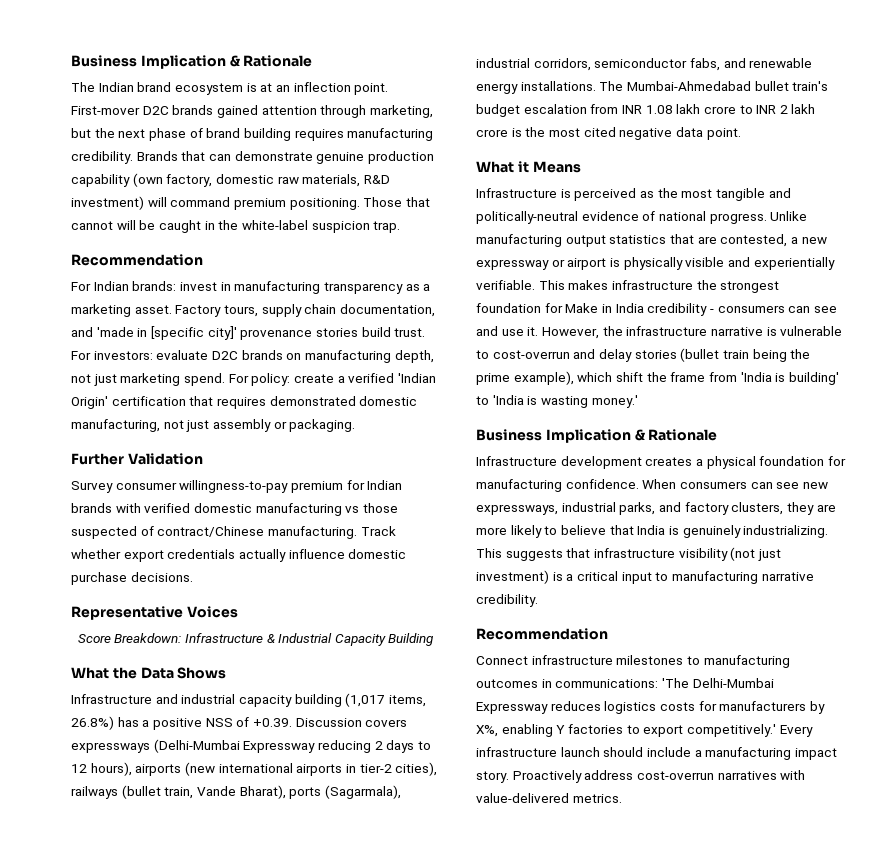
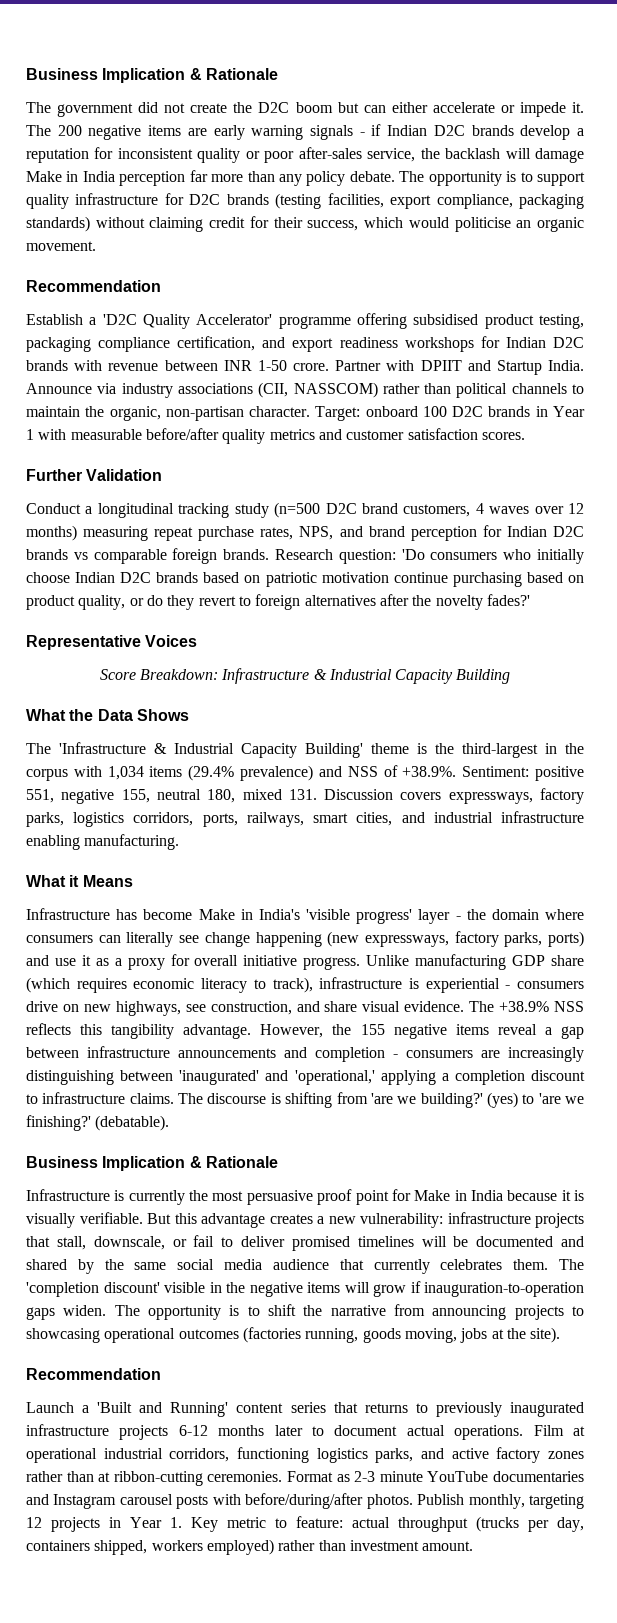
[98,82,389,95] [71,105,433,118] [71,128,434,141] [71,151,434,164] [71,173,390,187] [71,196,430,210] [71,220,401,233] [71,254,203,266] [71,281,431,294] [71,304,435,317] [71,326,426,340] [71,350,434,363] [71,373,436,386] [71,396,418,409] [71,419,356,432] [71,453,203,465] [71,480,403,493] [71,503,398,516] [71,526,396,539] [71,549,407,562] [71,572,193,585] Indian brand ecosystem is at an inflection point. First-mover D2C brands gained attention through marketing, but the next phase of brand building requires manufacturing credibility. Brands that can demonstrate genuine production capability (own factory, domestic raw materials, R&D investment) will command premium positioning. Those that cannot will be caught in the white-label suspicion trap. // Recommendation // For Indian brands: invest in manufacturing transparency as a marketing asset. Factory tours, supply chain documentation, and 'made in [specific city]' provenance stories build trust. For investors: evaluate D2C brands on manufacturing depth, not just marketing spend. For policy: create a verified 'Indian Origin' certification that requires demonstrated domestic manufacturing, not just assembly or packaging. // Further Validation // Survey consumer willingness-to-pay premium for Indian brands with verified domestic manufacturing vs those suspected of contract/Chinese manufacturing. Track whether export credentials actually influence domestic purchase decisions. -> [57,102,584,117] [26,124,585,140] [26,147,584,163] [26,170,585,186] [26,193,585,209] [26,216,585,232] [26,241,96,251] [26,280,161,292] [26,313,584,329] [26,336,584,352] [26,360,584,375] [26,382,584,398] [26,406,585,421] [26,428,525,444] [26,469,163,481] [26,502,584,518] [26,525,584,541] [26,548,584,564] [26,572,584,587] [26,594,530,610] government did not create the D2C boom but can either accelerate or impede it. The 200 negative items are early warning signals - if Indian D2C brands develop a reputation for inconsistent quality or poor after-sales service, the backlash will damage Make in India perception far more than any policy debate. The opportunity is to support quality infrastructure for D2C brands (testing facilities, export compliance, packaging standards) without claiming credit for their success, which would politicise an organic movement. // Recommendation // Establish a 'D2C Quality Accelerator' programme offering subsidised product testing, packaging compliance certification, and export readiness workshops for Indian D2C brands with revenue between INR 1-50 crore. Partner with DPIIT and Startup India. Announce via industry associations (CII, NASSCOM) rather than political channels to maintain the organic, non-partisan character. Target: onboard 100 D2C brands in Year 1 with measurable before/after quality metrics and customer satisfaction scores. // Further Validation // Conduct a longitudinal tracking study (n=500 D2C brand customers, 4 waves over 12 months) measuring repeat purchase rates, NPS, and brand perception for Indian D2C brands vs comparable foreign brands. Research question: 'Do consumers who initially choose Indian D2C brands based on patriotic motivation continue purchasing based on product quality, or do they revert to foreign alternatives after the novelty fades?'
[71,693,426,707] [71,716,408,730] [71,739,431,753] [71,762,438,776] [71,785,401,799] [476,58,813,71] [476,81,829,94] [476,104,816,117] [476,127,741,140] [476,161,581,173] [476,188,791,201] [476,211,808,224] [476,234,827,247] [476,257,835,270] [476,280,780,293] [476,303,837,316] [476,326,843,339] [476,348,811,362] [476,371,839,385] [476,395,638,408] Infrastructure and industrial capacity building (1,017 items, 26.8%) has a positive NSS of +0.39. Discussion covers expressways (Delhi-Mumbai Expressway reducing 2 days to 12 hours), airports (new international airports in tier-2 cities), railways (bullet train, Vande Bharat), ports (Sagarmala), industrial corridors, semiconductor fabs, and renewable energy installations. The Mumbai-Ahmedabad bullet train's budget escalation from INR 1.08 lakh crore to INR 2 lakh crore is the most cited negative data point. // What it Means // Infrastructure is perceived as the most tangible and politically-neutral evidence of national progress. Unlike manufacturing output statistics that are contested, a new expressway or airport is physically visible and experientially verifiable. This makes infrastructure the strongest foundation for Make in India credibility - consumers can see and use it. However, the infrastructure narrative is vulnerable to cost-overrun and delay stories (bullet train being the prime example), which shift the frame from 'India is building' to 'India is wasting money.' -> [26,742,584,758] [26,765,584,781] [26,788,584,804] [26,811,584,827] [26,834,180,850] [26,875,133,887] [26,908,584,924] [26,931,584,947] [26,954,584,970] [26,977,584,993] [26,1001,585,1016] [26,1023,585,1039] [26,1046,584,1062] [26,1070,585,1085] [26,1092,584,1108] [26,1115,170,1131] The 'Infrastructure & Industrial Capacity Building' theme is the third-largest in the corpus with 1,034 items (29.4% prevalence) and NSS of +38.9%. Sentiment: positive 551, negative 155, neutral 180, mixed 131. Discussion covers expressways, factory parks, logistics corridors, ports, railways, smart cities, and industrial infrastructure enabling manufacturing. // What it Means // Infrastructure has become Make in India's 'visible progress' layer - the domain where consumers can literally see change happening (new expressways, factory parks, ports) and use it as a proxy for overall initiative progress. Unlike manufacturing GDP share (which requires economic literacy to track), infrastructure is experiential - consumers drive on new highways, see construction, and share visual evidence. The +38.9% NSS reflects this tangibility advantage. However, the 155 negative items reveal a gap between infrastructure announcements and completion - consumers are increasingly distinguishing between 'inaugurated' and 'operational,' applying a completion discount to infrastructure claims. The discourse is shifting from 'are we building?' (yes) to 'are we finishing?' (debatable).
[560,456,846,469] [476,479,828,492] [476,502,836,515] [476,525,829,538] [476,547,781,561] [476,570,814,584] [476,594,538,607] [476,628,608,640] [476,655,790,668] [476,678,774,688] [476,701,825,714] [476,724,813,737] [476,747,837,760] [476,770,806,783] [476,793,622,803] development creates a physical foundation for manufacturing confidence. When consumers can see new expressways, industrial parks, and factory clusters, they are more likely to believe that India is genuinely industrializing. This suggests that infrastructure visibility (not just investment) is a critical input to manufacturing narrative credibility. // Recommendation // Connect infrastructure milestones to manufacturing outcomes in communications: 'The Delhi-Mumbai Expressway reduces logistics costs for manufacturers by X%, enabling Y factories to export competitively.' Every infrastructure launch should include a manufacturing impact story. Proactively address cost-overrun narratives with value-delivered metrics. -> [114,1189,584,1205] [26,1212,584,1228] [26,1235,584,1251] [26,1259,584,1274] [26,1281,584,1297] [26,1304,584,1320] [26,1327,561,1343] [26,1368,161,1380] [26,1402,585,1417] [26,1424,585,1440] [26,1447,585,1463] [26,1471,585,1486] [26,1493,585,1509] [26,1516,584,1532] [26,1539,474,1555] is currently the most persuasive proof point for Make in India because it is visually verifiable. But this advantage creates a new vulnerability: infrastructure projects that stall, downscale, or fail to deliver promised timelines will be documented and shared by the same social media audience that currently celebrates them. The 'completion discount' visible in the negative items will grow if inauguration-to-operation gaps widen. The opportunity is to shift the narrative from announcing projects to showcasing operational outcomes (factories running, goods moving, jobs at the site). // Recommendation // Launch a 'Built and Running' content series that returns to previously inaugurated infrastructure projects 6-12 months later to document actual operations. Film at operational industrial corridors, functioning logistics parks, and active factory zones rather than at ribbon-cutting ceremonies. Format as 2-3 minute YouTube documentaries and Instagram carousel posts with before/during/after photos. Publish monthly, targeting 12 projects in Year 1. Key metric to feature: actual throughput (trucks per day, containers shipped, workers employed) rather than investment amount.

